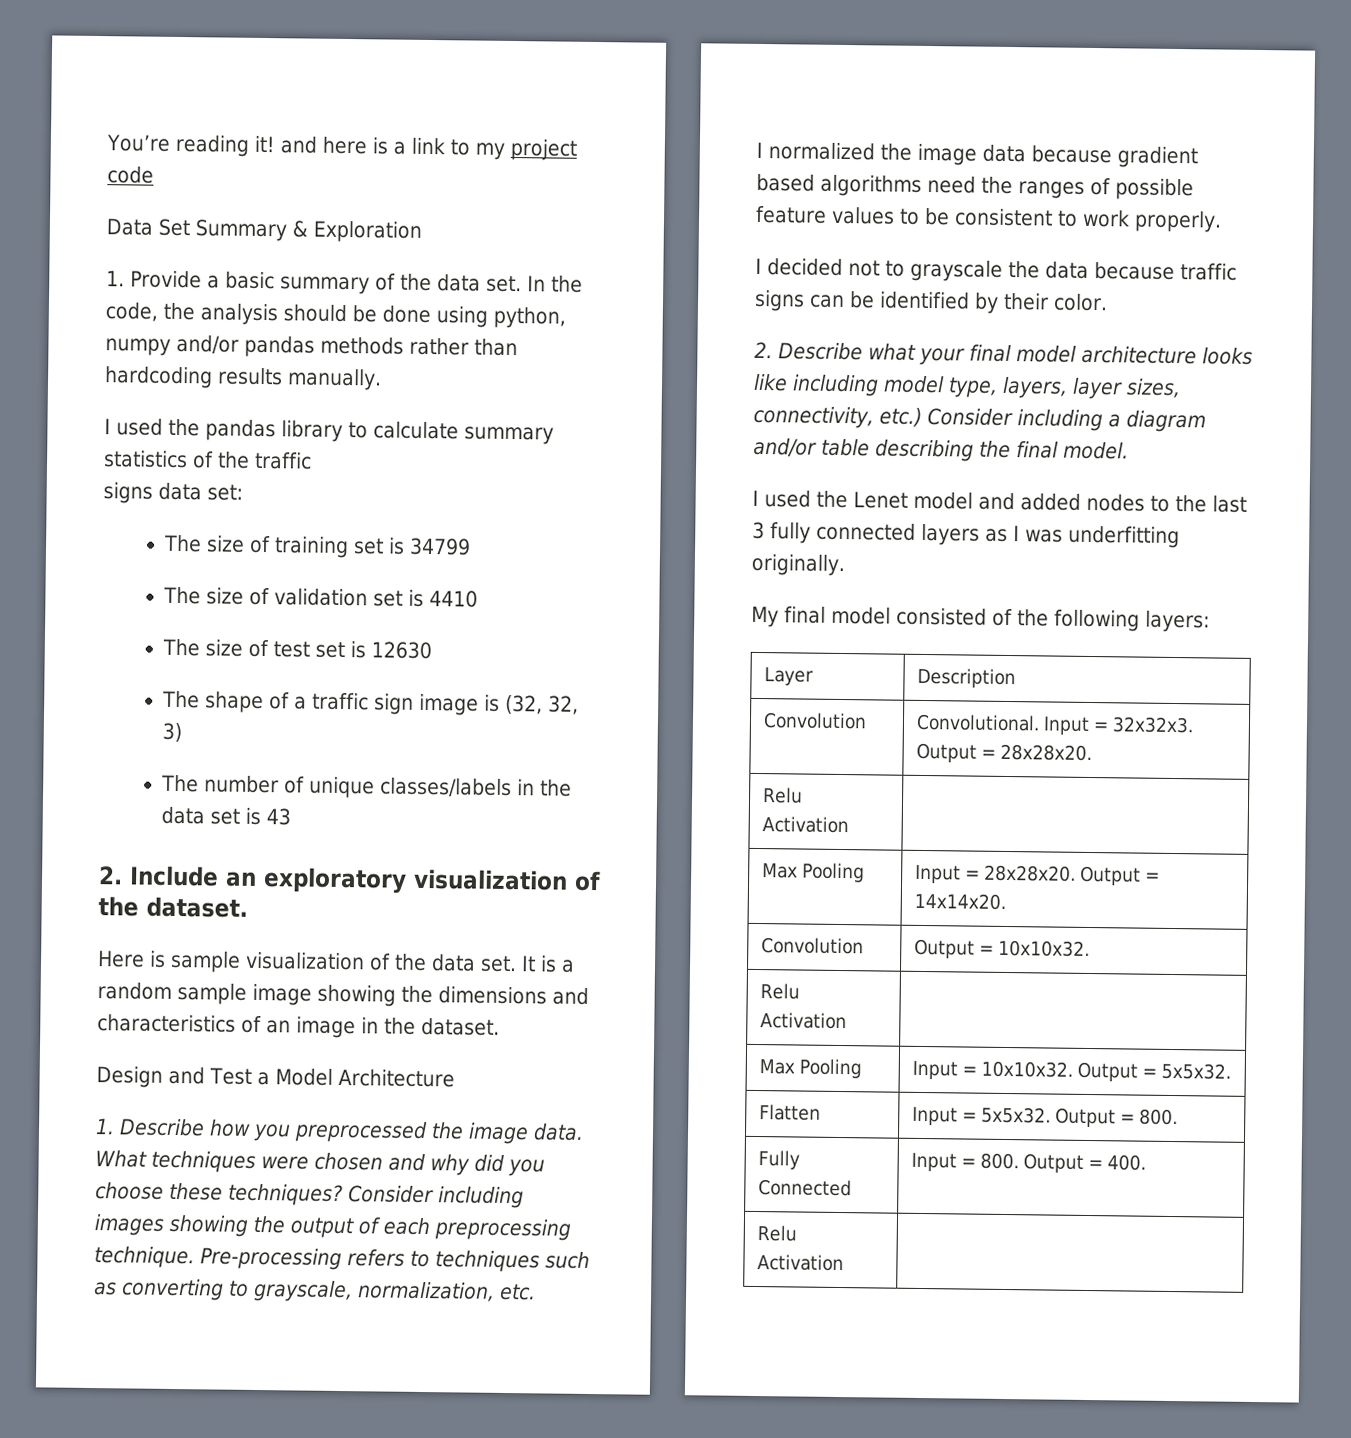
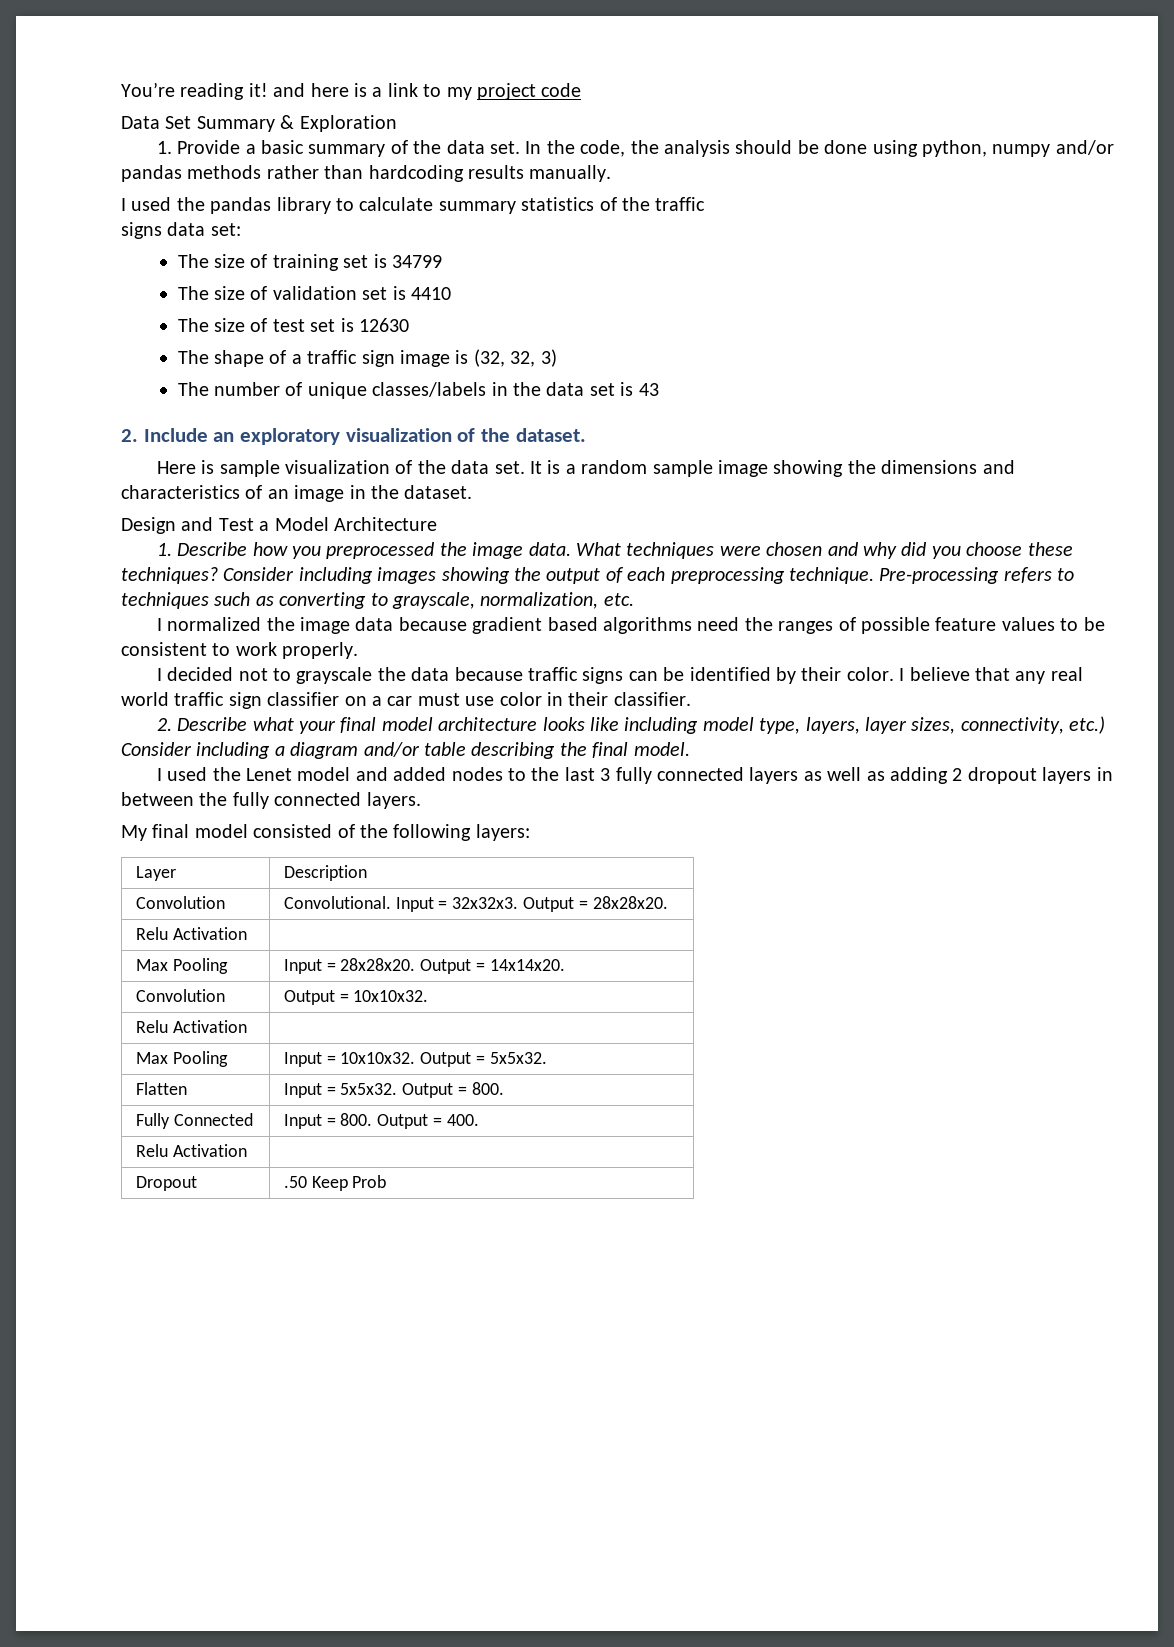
(1108, 302) none -> [899,667,1083,684] [121,692,691,709] I believe that any real world traffic sign classifier on a car must use color in their classifier.
[1013,525,1180,549] [751,553,845,577] I was underfitting originally. -> [827,767,1113,784] [121,792,421,809] well as adding 2 dropout layers in between the fully connected layers.
(845, 1263) none -> [135,1176,197,1191] [283,1175,387,1191] // Dropout | .50 Keep Prob

